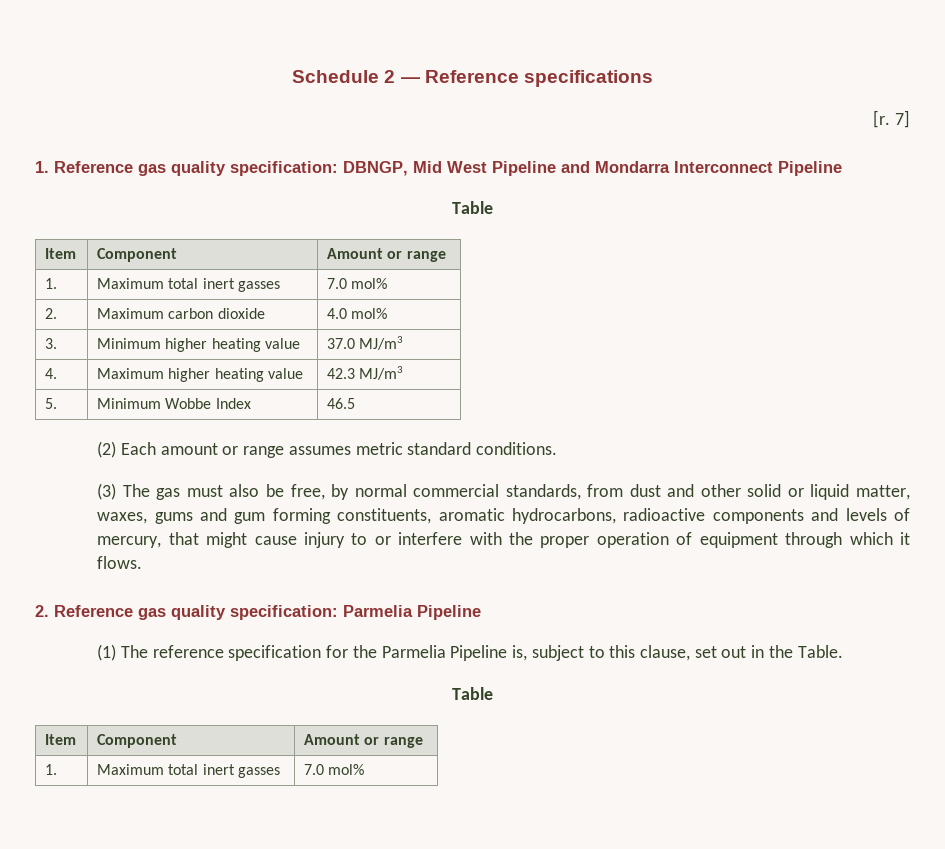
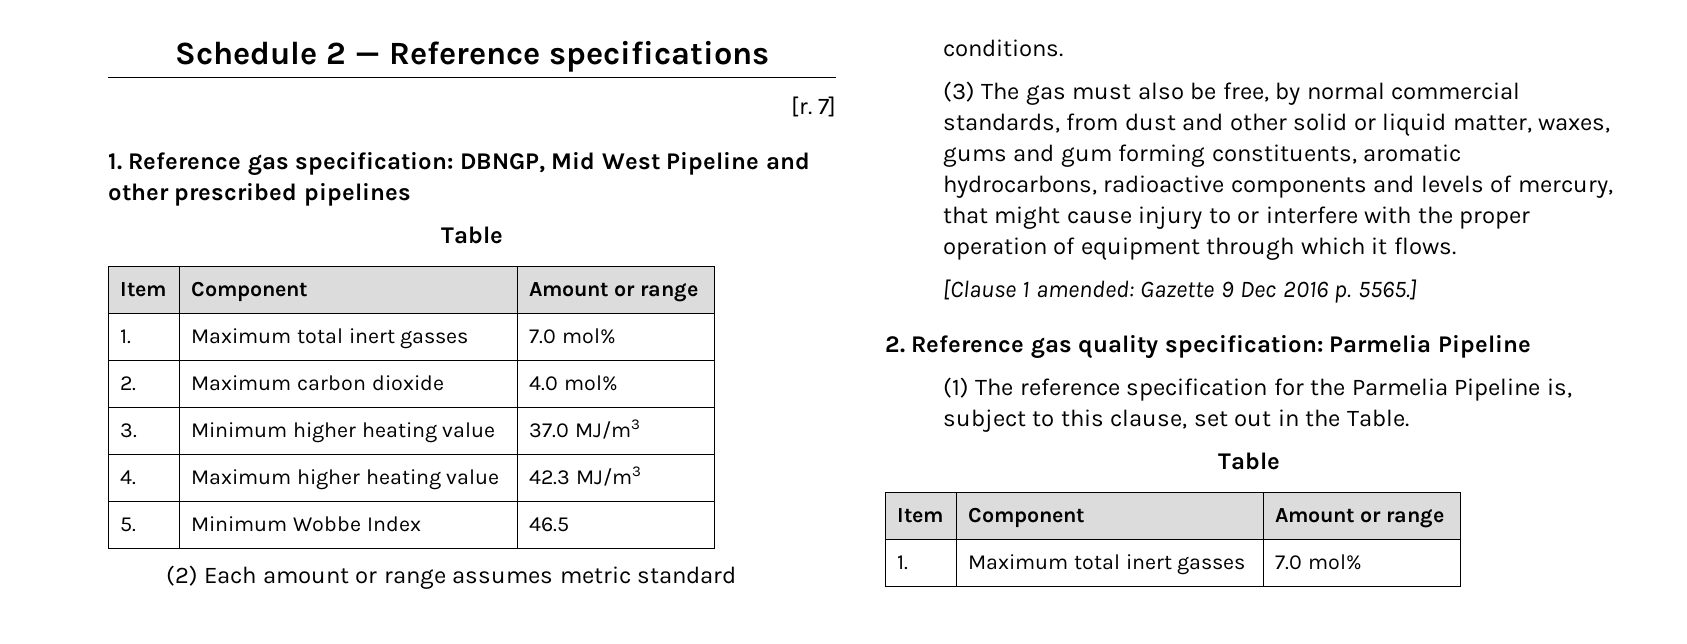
[171,161,226,176] quality -> (289, 165) none
[595,161,842,176] Mondarra Interconnect Pipeline -> [108,182,411,206] other prescribed pipelines
(143, 562) none -> [942,279,1417,303] // [Clause 1 amended: Gazette 9 Dec 2016 p. 5565.]

